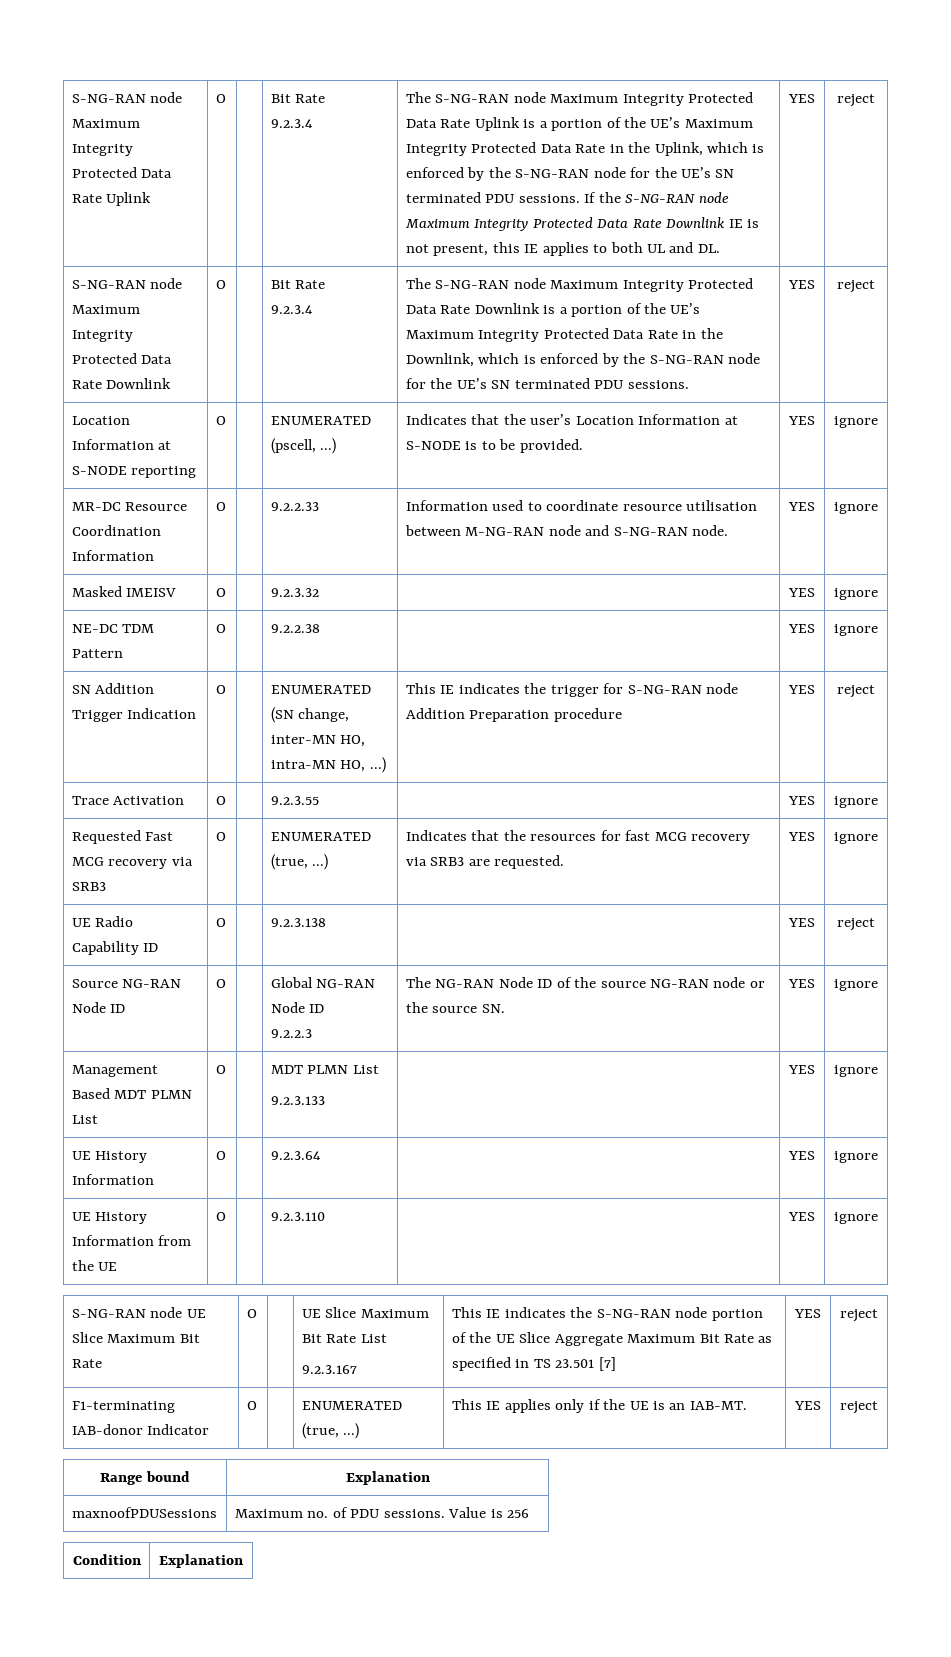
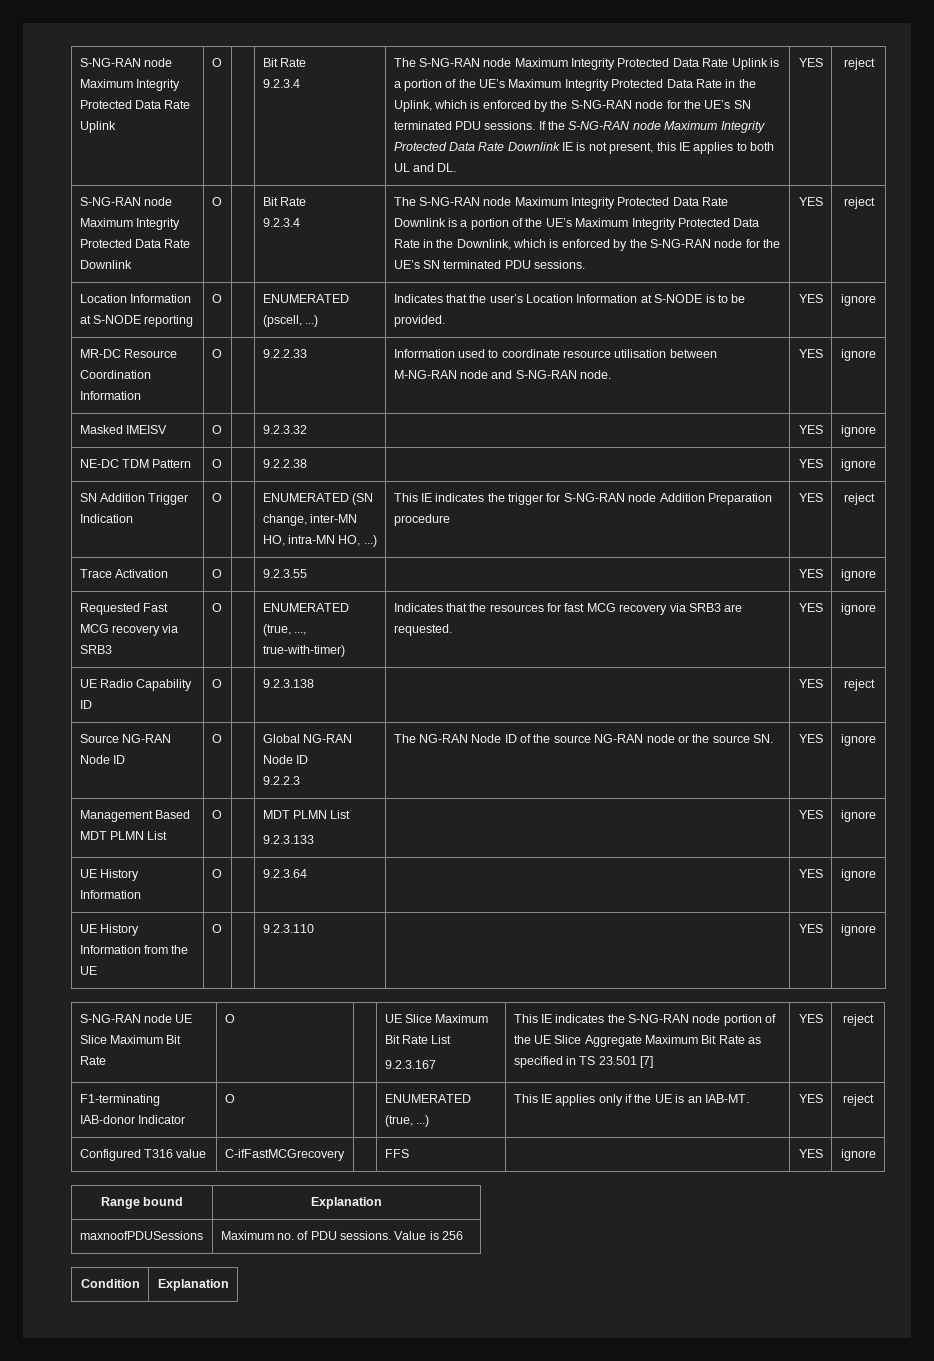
[312,854,329,870] ...) -> [293,632,306,635] [262,645,345,657] ..., true-with-timer)
(878, 1407) none -> [79,1149,207,1161] [224,1149,345,1161] [384,1149,409,1158] [798,1149,823,1158] [840,1149,876,1161] // Configured T316 value | C-ifFastMCGrecovery | | FFS | | YES | ignore

